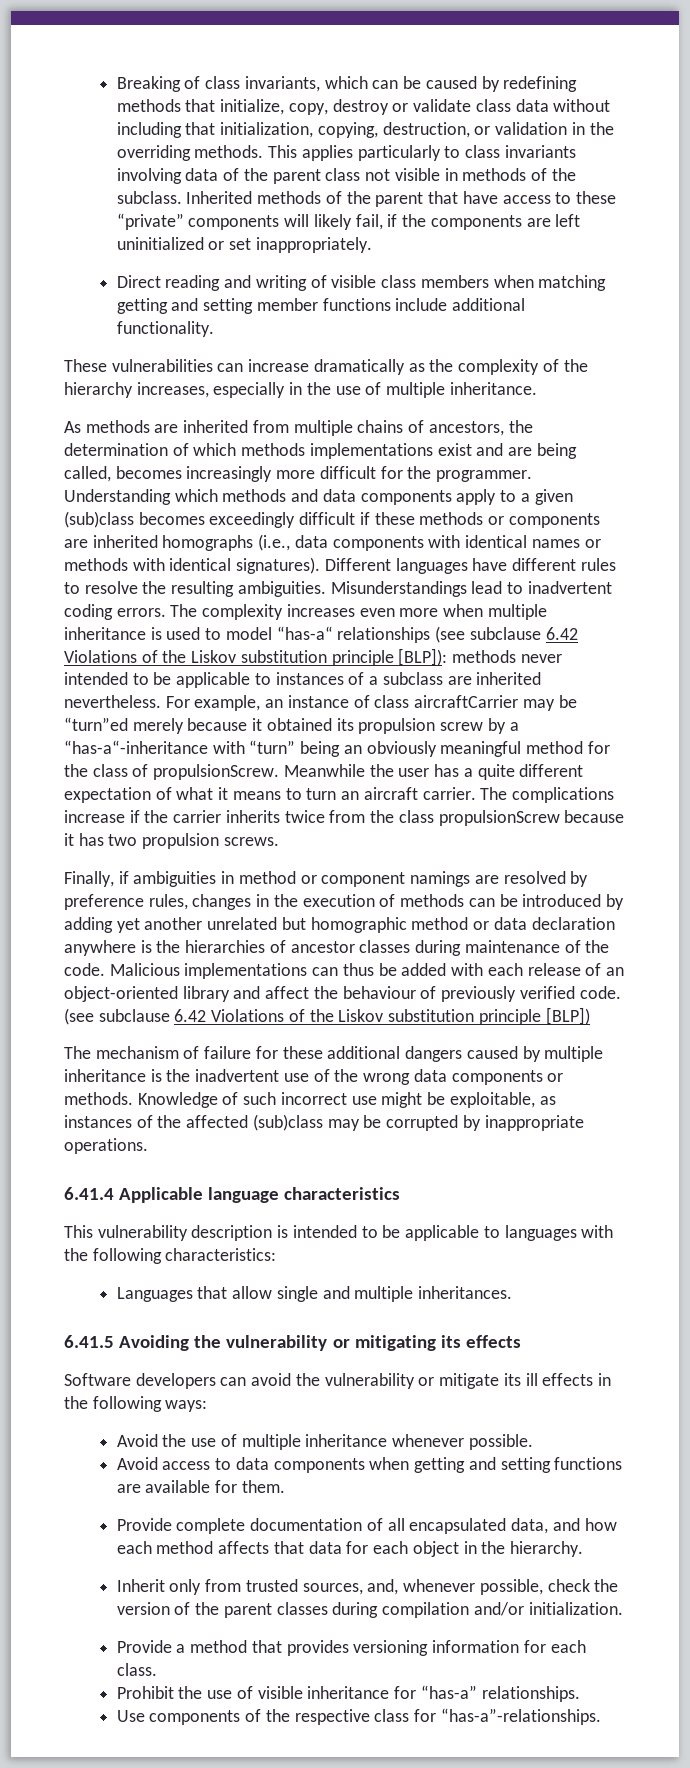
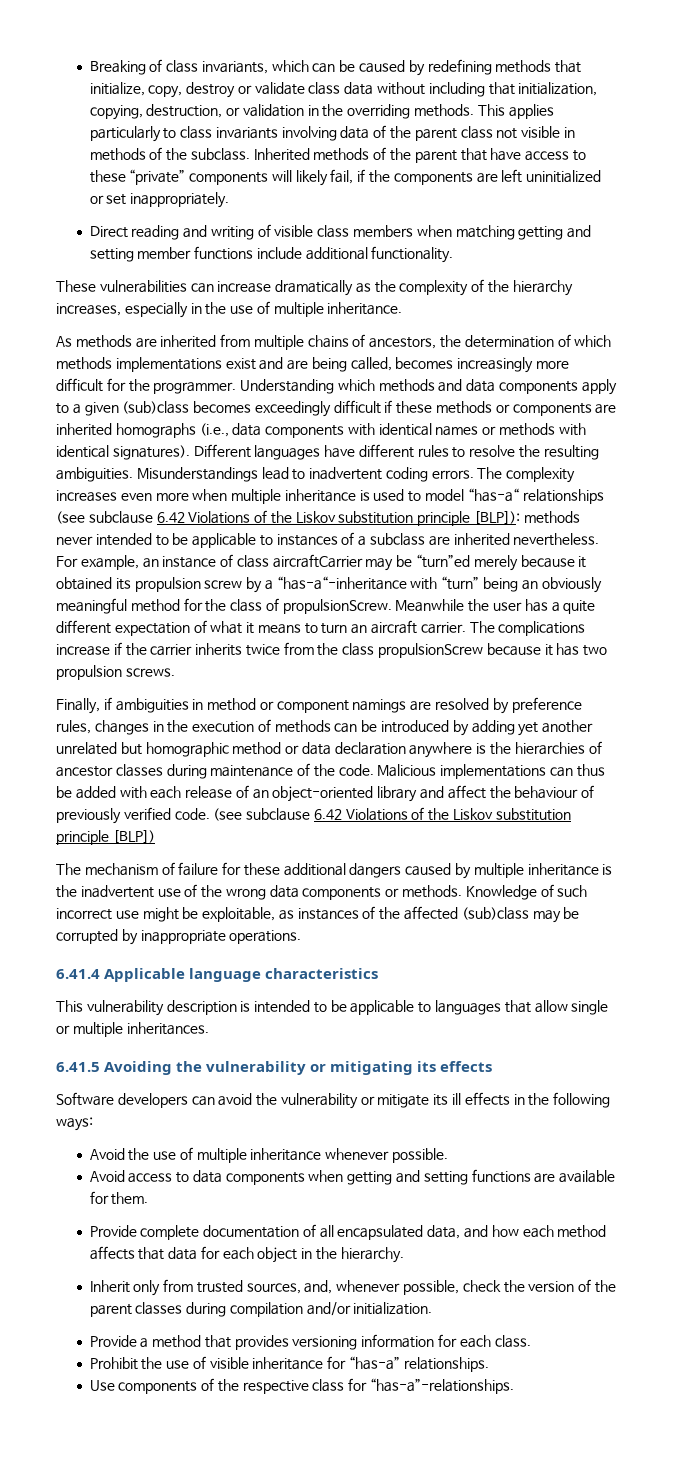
[581,1225,614,1238] [64,1248,277,1264] [116,1287,193,1302] with the following characteristics: // Languages -> (502, 1007) none
[322,1286,350,1299] and -> [56,1025,70,1034] or

